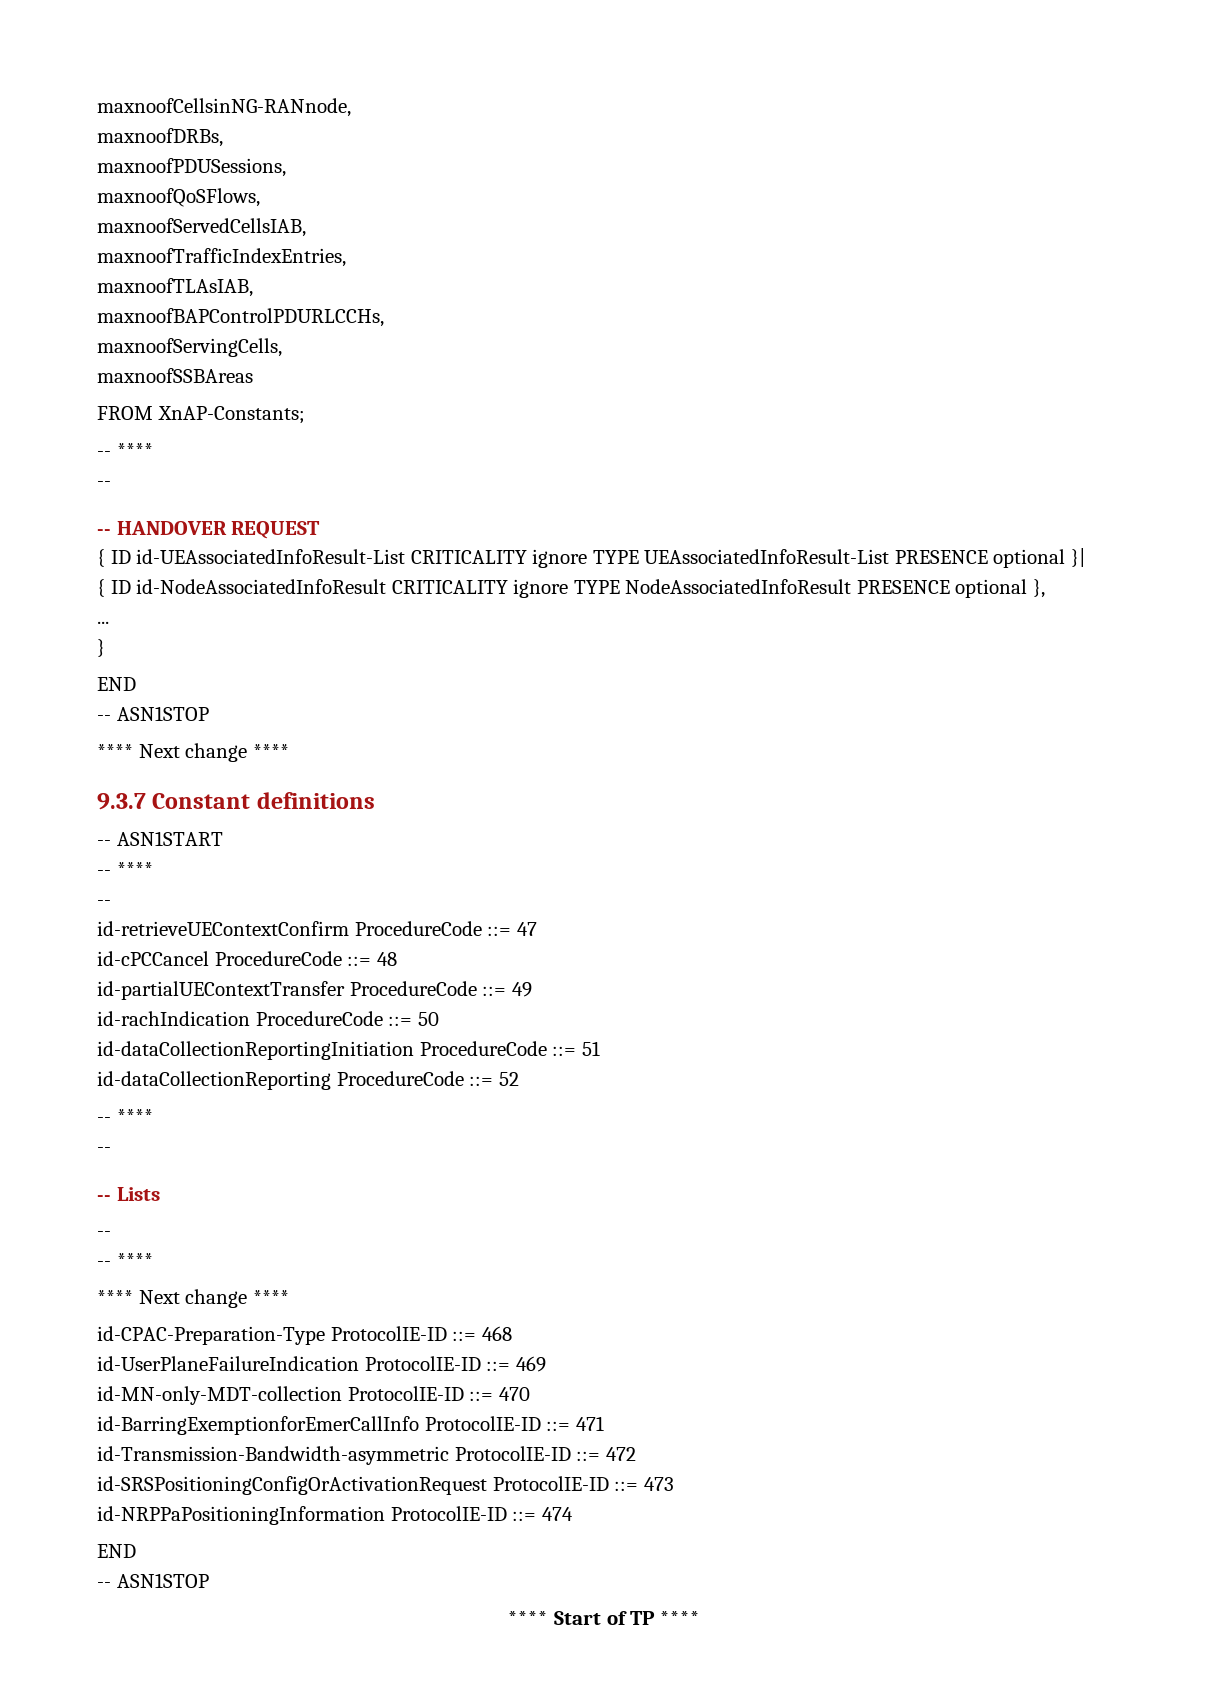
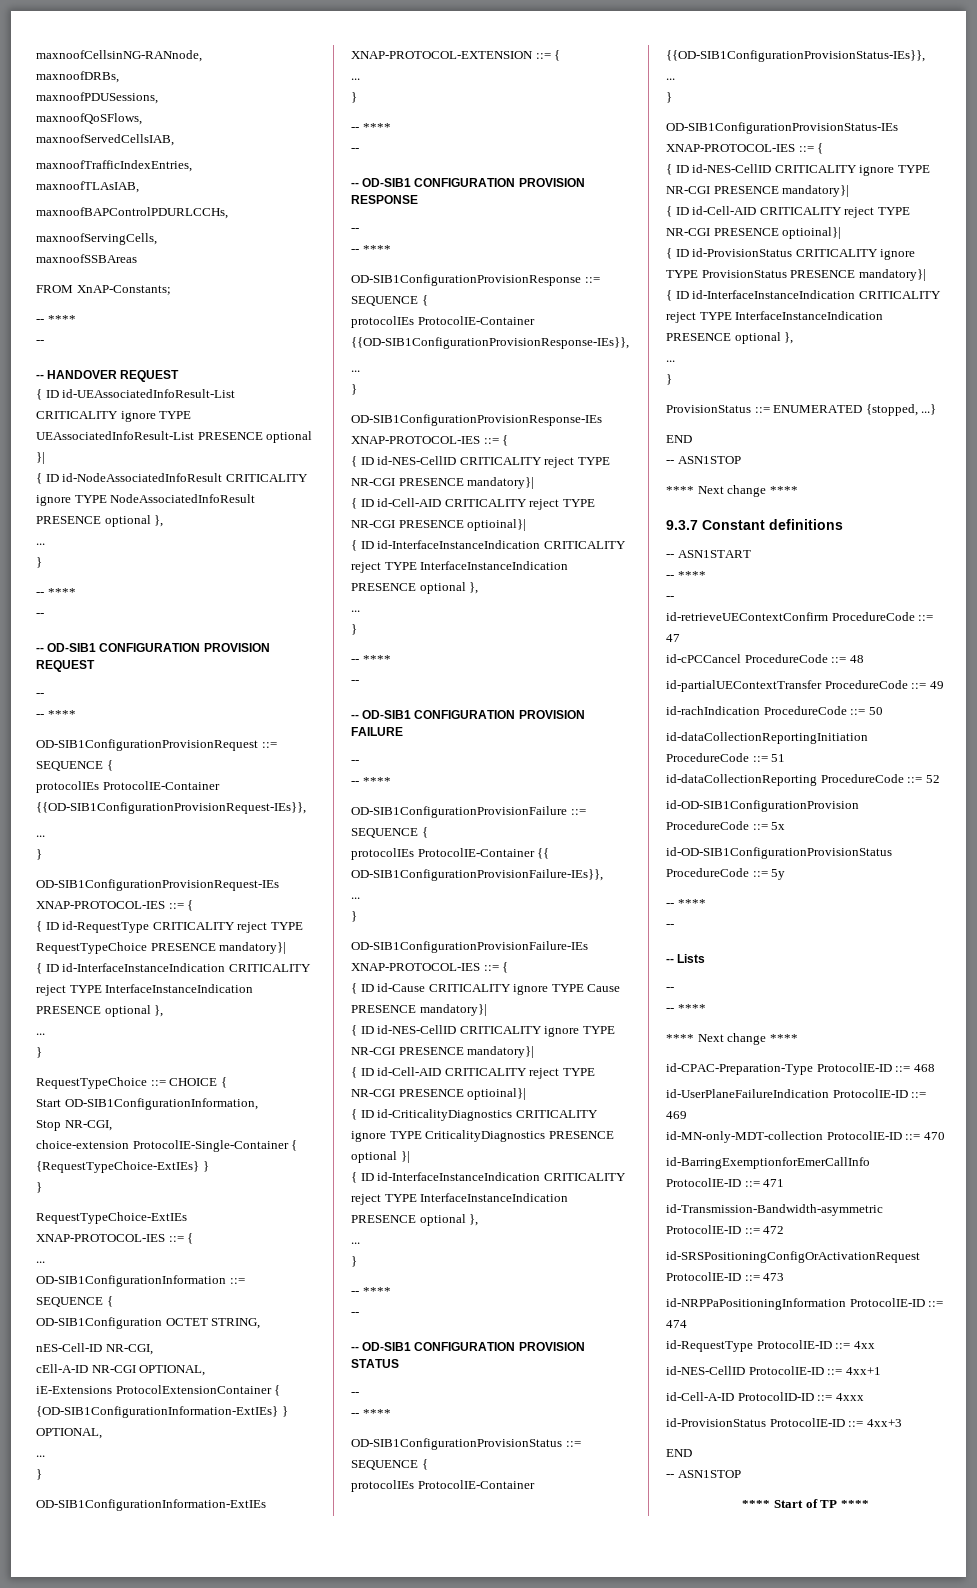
(105, 648) none -> [36,588,76,596] [36,613,44,617] [36,643,270,652] [36,660,95,672] [36,693,44,697] [36,710,76,718] [36,739,277,751] [36,760,113,771] [36,781,220,793] [36,802,306,814] [36,835,45,837] [36,849,42,860] [36,879,279,891] [36,900,194,911] [36,921,303,933] [36,942,287,954] [36,963,311,974] [36,984,254,996] [36,1005,164,1017] [36,1033,45,1035] [36,1047,42,1058] [36,1077,227,1089] [36,1098,258,1110] [36,1120,112,1131] [36,1140,298,1152] [36,1161,209,1173] [36,1182,42,1193] [36,1212,187,1224] [36,1233,194,1244] [36,1261,45,1263] [36,1275,245,1287] [36,1296,113,1307] [36,1317,261,1329] [36,1343,153,1355] [36,1364,206,1376] [36,1385,281,1396] [36,1406,288,1418] [36,1428,102,1439] [36,1455,45,1457] [36,1469,42,1480] [36,1499,266,1511] [351,50,561,61] [351,78,360,80] [351,92,357,103] [351,123,391,131] [351,148,359,152] [351,178,585,187] [351,195,418,204] [351,228,359,232] [351,245,391,253] [351,274,600,286] [351,295,428,306] [351,316,535,328] [351,337,629,349] [351,370,360,372] [351,384,357,395] [351,414,602,426] [351,435,509,446] [351,456,610,468] [351,477,535,489] [351,498,595,510] [351,519,527,531] [351,540,626,551] [351,561,569,573] [351,582,479,594] [351,610,360,612] [351,624,357,635] [351,655,391,663] [351,680,359,684] [351,710,585,719] [351,727,403,736] [351,760,359,764] [351,777,391,785] [351,806,586,818] [351,827,428,838] [351,848,550,860] [351,869,603,881] [351,897,360,899] [351,911,357,922] [351,941,588,953] [351,962,509,973] [351,983,621,995] [351,1004,487,1016] [351,1025,615,1037] [351,1046,535,1058] [351,1067,595,1079] [351,1088,527,1100] [351,1109,598,1121] [351,1130,614,1142] [351,1151,410,1163] [351,1172,626,1183] [351,1193,569,1205] [351,1214,479,1226] [351,1242,360,1244] [351,1256,357,1267] [351,1287,391,1295] [351,1312,359,1316] [351,1342,585,1351] [351,1359,399,1368] [351,1392,359,1396] [351,1409,391,1417] [351,1438,581,1450] [351,1459,428,1470] [351,1480,535,1492] [666,50,925,62] [666,78,675,80] [666,92,672,103] [666,122,898,134] [666,143,824,154] [666,164,930,176] [666,185,850,197] [666,206,910,218] [666,227,842,239] [666,248,916,260] [666,269,926,281] [666,290,941,301] [666,311,884,323] [666,332,794,344] [666,360,675,362] [666,374,672,385] [666,404,937,416] // -- **** // -- // -- OD-SIB1 CONFIGURATION PROVISION REQUEST // -- // -- **** // OD-SIB1ConfigurationProvisionRequest ::= SEQUENCE { // protocolIEs ProtocolIE-Container {{OD-SIB1ConfigurationProvisionRequest-IEs}}, // ... // } // OD-SIB1ConfigurationProvisionRequest-IEs XNAP-PROTOCOL-IES ::= { // { ID id-RequestType CRITICALITY reject TYPE RequestTypeChoice PRESENCE mandatory}| // { ID id-InterfaceInstanceIndication CRITICALITY reject TYPE InterfaceInstanceIndication PRESENCE optional }, // ... // } // RequestTypeChoice ::= CHOICE { // Start OD-SIB1ConfigurationInformation, // Stop NR-CGI, // choice-extension ProtocolIE-Single-Container { {RequestTypeChoice-ExtIEs} } // } // RequestTypeChoice-ExtIEs XNAP-PROTOCOL-IES ::= { // ... // OD-SIB1ConfigurationInformation ::= SEQUENCE { // OD-SIB1Configuration OCTET STRING, // nES-Cell-ID NR-CGI, // cEll-A-ID NR-CGI OPTIONAL, // iE-Extensions ProtocolExtensionContainer { {OD-SIB1ConfigurationInformation-ExtIEs} } OPTIONAL, // ... // } // OD-SIB1ConfigurationInformation-ExtIEs XNAP-PROTOCOL-EXTENSION ::= { // ... // } // -- **** // -- // -- OD-SIB1 CONFIGURATION PROVISION RESPONSE // -- // -- **** // OD-SIB1ConfigurationProvisionResponse ::= SEQUENCE { // protocolIEs ProtocolIE-Container {{OD-SIB1ConfigurationProvisionResponse-IEs}}, // ... // } // OD-SIB1ConfigurationProvisionResponse-IEs XNAP-PROTOCOL-IES ::= { // { ID id-NES-CellID CRITICALITY reject TYPE NR-CGI PRESENCE mandatory}| // { ID id-Cell-AID CRITICALITY reject TYPE NR-CGI PRESENCE optioinal}| // { ID id-InterfaceInstanceIndication CRITICALITY reject TYPE InterfaceInstanceIndication PRESENCE optional }, // ... // } // -- **** // -- // -- OD-SIB1 CONFIGURATION PROVISION FAILURE // -- // -- **** // OD-SIB1ConfigurationProvisionFailure ::= SEQUENCE { // protocolIEs ProtocolIE-Container {{ OD-SIB1ConfigurationProvisionFailure-IEs}}, // ... // } // OD-SIB1ConfigurationProvisionFailure-IEs XNAP-PROTOCOL-IES ::= { // { ID id-Cause CRITICALITY ignore TYPE Cause PRESENCE mandatory}| // { ID id-NES-CellID CRITICALITY ignore TYPE NR-CGI PRESENCE mandatory}| // { ID id-Cell-AID CRITICALITY reject TYPE NR-CGI PRESENCE optioinal}| // { ID id-CriticalityDiagnostics CRITICALITY ignore TYPE CriticalityDiagnostics PRESENCE optional }| // { ID id-InterfaceInstanceIndication CRITICALITY reject TYPE InterfaceInstanceIndication PRESENCE optional }, // ... // } // -- **** // -- // -- OD-SIB1 CONFIGURATION PROVISION STATUS // -- // -- **** // OD-SIB1ConfigurationProvisionStatus ::= SEQUENCE { // protocolIEs ProtocolIE-Container {{OD-SIB1ConfigurationProvisionStatus-IEs}}, // ... // } // OD-SIB1ConfigurationProvisionStatus-IEs XNAP-PROTOCOL-IES ::= { // { ID id-NES-CellID CRITICALITY ignore TYPE NR-CGI PRESENCE mandatory}| // { ID id-Cell-AID CRITICALITY reject TYPE NR-CGI PRESENCE optioinal}| // { ID id-ProvisionStatus CRITICALITY ignore TYPE ProvisionStatus PRESENCE mandatory}| // { ID id-InterfaceInstanceIndication CRITICALITY reject TYPE InterfaceInstanceIndication PRESENCE optional }, // ... // } // ProvisionStatus ::= ENUMERATED {stopped, ...}
(519, 1079) none -> [666,800,859,812] [666,821,786,830] [666,847,892,859] [666,868,786,880] // id-OD-SIB1ConfigurationProvision ProcedureCode ::= 5x // id-OD-SIB1ConfigurationProvisionStatus ProcedureCode ::= 5y
(573, 1514) none -> [666,1340,875,1352] [666,1366,881,1375] [666,1392,864,1401] [666,1418,902,1427] // id-RequestType ProtocolIE-ID ::= 4xx // id-NES-CellID ProtocolIE-ID ::= 4xx+1 // id-Cell-A-ID ProtocolID-ID ::= 4xxx // id-ProvisionStatus ProtocolIE-ID ::= 4xx+3

